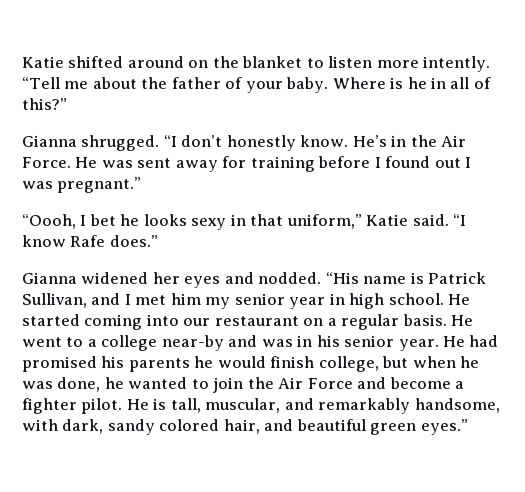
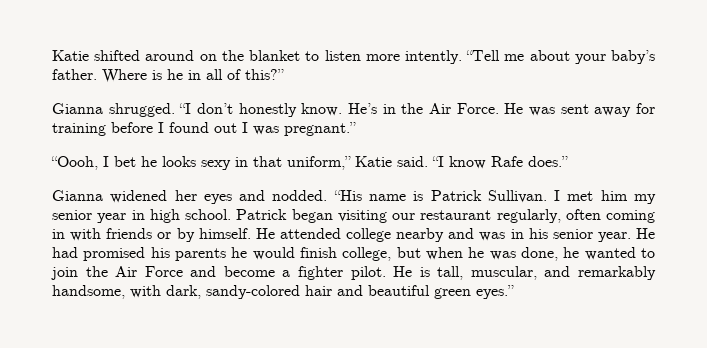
[141,77,329,93] the father of your baby. -> [574,50,655,64] [52,69,97,80] your baby’s father.
[22,293,121,308] Sullivan, and -> [487,190,547,203] Sullivan.
[448,294,471,305] [22,314,474,330] [22,335,224,351] He started coming into our restaurant on a regular basis. He went to a college near-by -> [236,209,655,223] [52,228,445,242] Patrick began visiting our restaurant regularly, often coming in with friends or by himself. He attended college nearby
[107,419,260,435] sandy colored hair, -> [206,285,332,299] sandy-colored hair

